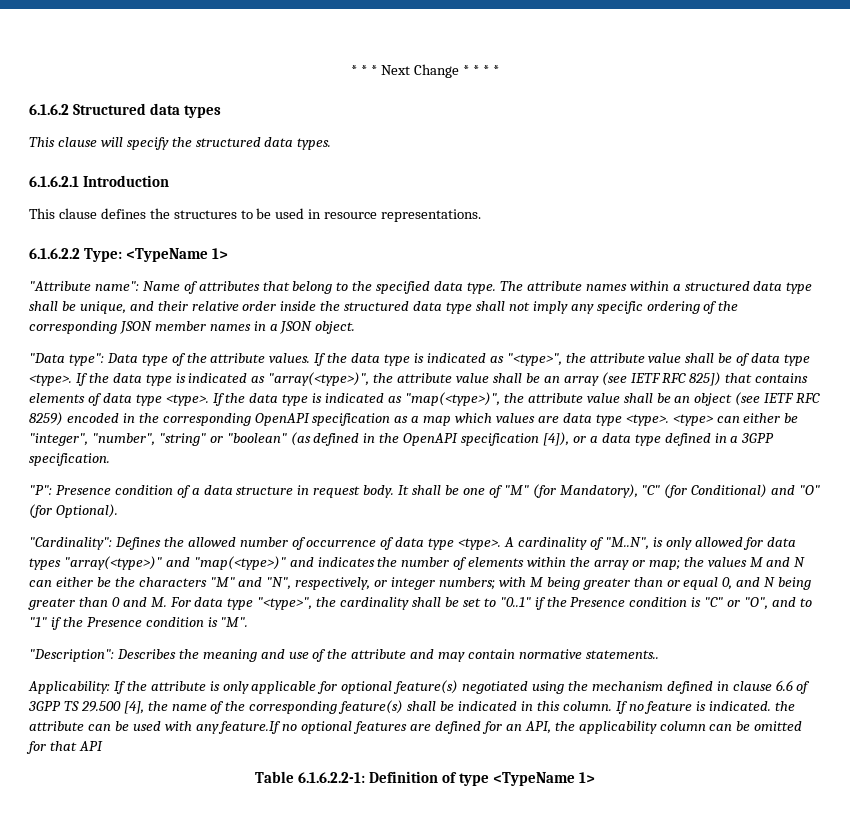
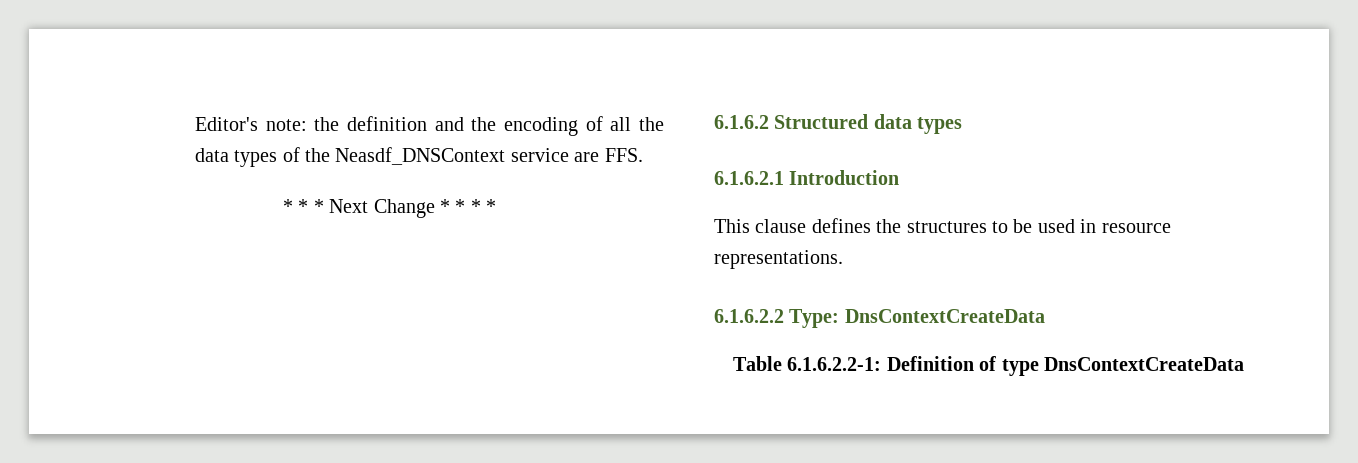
(351, 70) none -> [194,116,665,136] [194,147,643,167] Editor's note: the definition and the encoding of all the data types of the Neasdf_DNSContext service are FFS. //
[29,137,332,150] // This clause will specify the structured data types. -> (963, 125) none
[125,248,228,262] [29,281,813,294] [29,301,739,314] [29,321,356,334] [29,353,811,366] [29,372,809,386] [29,392,821,406] [29,412,799,426] [29,432,775,446] [29,453,110,466] [29,484,821,498] [29,504,118,518] [29,537,797,550] [29,556,806,570] [29,577,812,590] [28,597,812,610] [29,617,249,630] [29,649,659,662] [28,680,811,694] [28,700,796,714] [29,721,803,734] [26,741,103,754] <TypeName 1> // "Attribute name": Name of attributes that belong to the specified data type. The attribute names within a structured data type shall be unique, and their relative order inside the structured data type shall not imply any specific ordering of the corresponding JSON member names in a JSON object. // "Data type": Data type of the attribute values. If the data type is indicated as "<type>", the attribute value shall be of data type <type>. If the data type is indicated as "array(<type>)", the attribute value shall be an array (see IETF RFC 825]) that contains elements of data type <type>. If the data type is indicated as "map(<type>)", the attribute value shall be an object (see IETF RFC 8259) encoded in the corresponding OpenAPI specification as a map which values are data type <type>. <type> can either be "integer", "number", "string" or "boolean" (as defined in the OpenAPI specification [4]), or a data type defined in a 3GPP specification. // "P": Presence condition of a data structure in request body. It shall be one of "M" (for Mandatory), "C" (for Conditional) and "O" (for Optional). // "Cardinality": Defines the allowed number of occurrence of data type <type>. A cardinality of "M..N", is only allowed for data types "array(<type>)" and "map(<type>)" and indicates the number of elements within the array or map; the values M and N can either be the characters "M" and "N", respectively, or integer numbers; with M being greater than or equal 0, and N being greater than 0 and M. For data type "<type>", the cardinality shall be set to "0..1" if the Presence condition is "C" or "O", and to "1" if the Presence condition is "M". // "Description": Describes the meaning and use of the attribute and may contain normative statements.. // Applicability: If the attribute is only applicable for optional feature(s) negotiated using the mechanism defined in clause 6.6 of 3GPP TS 29.500 [4], the name of the corresponding feature(s) shall be indicated in this column. If no feature is indicated. the attribute can be used with any feature.If no optional features are defined for an API, the applicability column can be omitted for that API -> [844,309,1045,323] DnsContextCreateData
[492,772,595,786] <TypeName 1> -> [1044,357,1244,371] DnsContextCreateData

